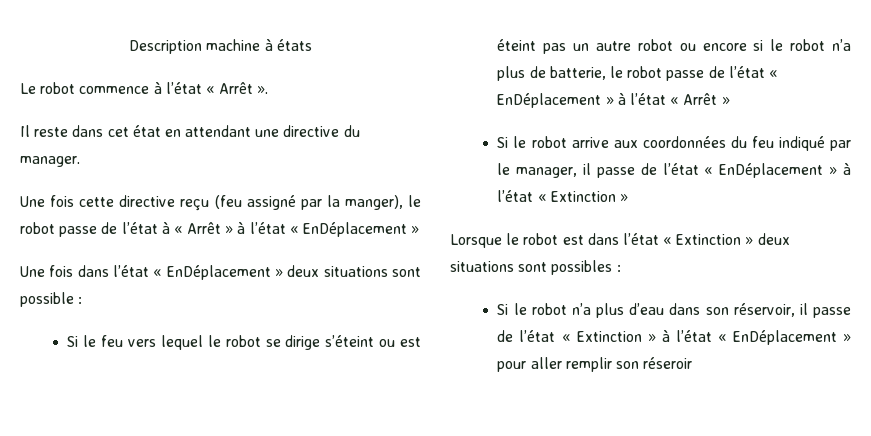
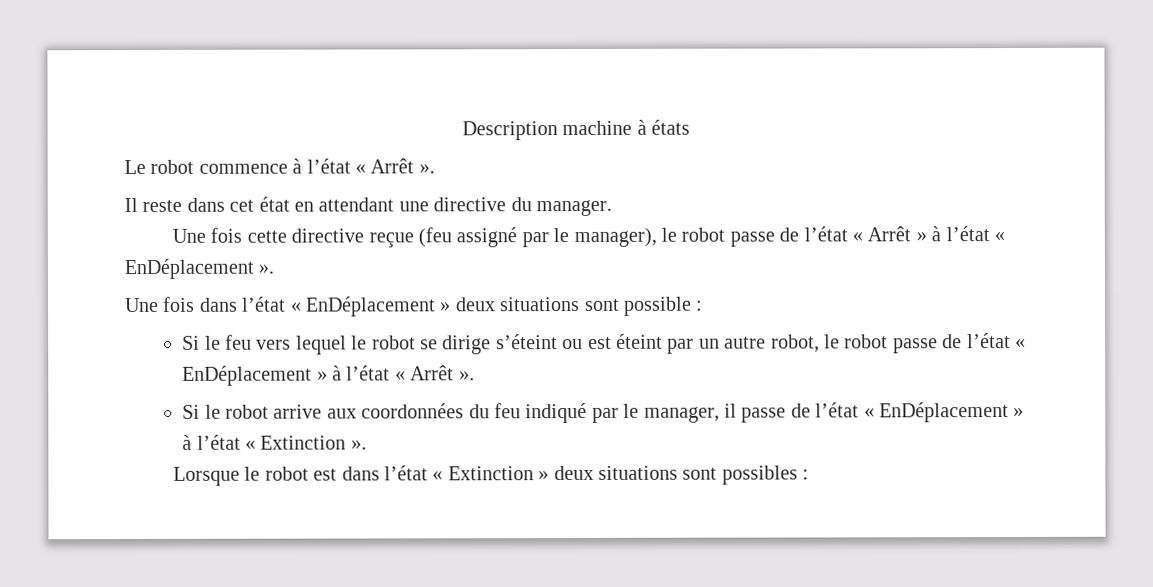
[180,199,210,211] reçu -> [368,232,414,248] reçue
[326,195,422,210] [20,221,170,237] la manger), le robot passe de l’état à -> [553,226,848,248] le manager), le robot passe de l’état
[411,226,420,234] » -> [258,264,275,274] ».
[543,43,567,54] pas -> [667,338,695,354] par
[637,39,851,51] [497,66,606,81] robot ou encore si le robot n’a plus de batterie, -> [770,334,820,353] robot,
[721,97,730,105] » -> [458,371,475,381] ».
[619,194,628,202] » -> [350,440,367,450] ».
[497,303,851,318] [497,329,851,345] [497,357,693,372] // Si le robot n’a plus d’eau dans son réservoir, il passe de l’état « Extinction » à l’état « EnDéplacement » pour aller remplir son réseroir -> (810, 474) none

